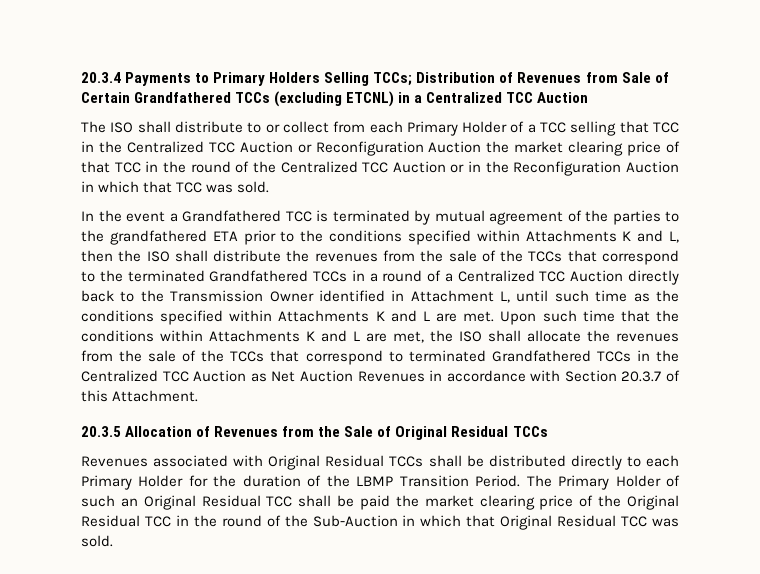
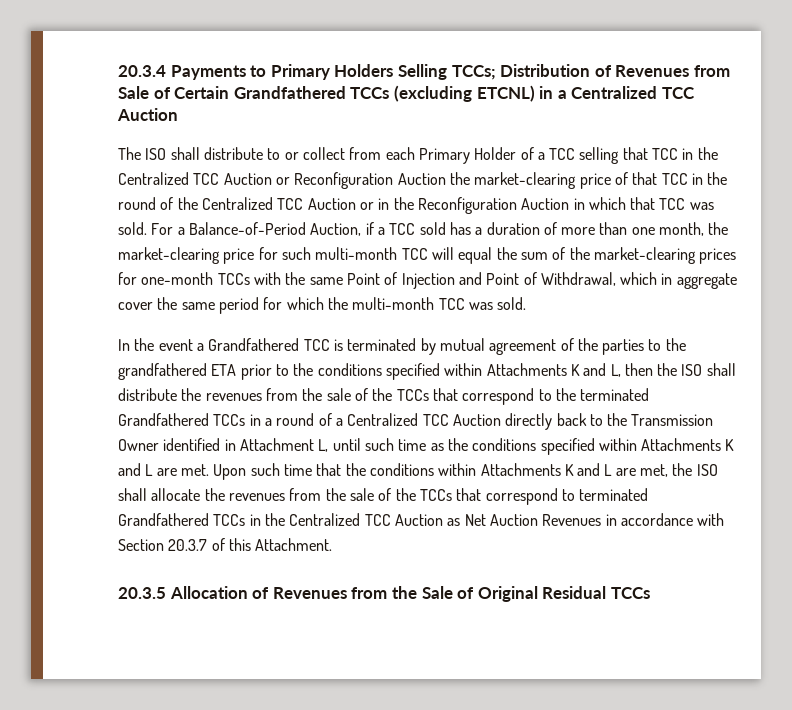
[514,141,624,156] market clearing -> [474,172,577,189] market-clearing
(270, 187) none -> [151,222,729,236] [118,247,737,264] [118,272,737,289] [118,297,527,314] For a Balance-of-Period Auction, if a TCC sold has a duration of more than one month, the market-clearing price for such multi-month TCC will equal the sum of the market-clearing prices for one-month TCCs with the same Point of Injection and Point of Withdrawal, which in aggregate cover the same period for which the multi-month TCC was sold.
[81,455,680,470] [81,475,680,490] [81,495,680,510] [81,515,679,530] [81,535,113,547] // Revenues associated with Original Residual TCCs shall be distributed directly to each Primary Holder for the duration of the LBMP Transition Period. The Primary Holder of such an Original Residual TCC shall be paid the market clearing price of the Original Residual TCC in the round of the Sub-Auction in which that Original Residual TCC was sold. -> (650, 593) none

